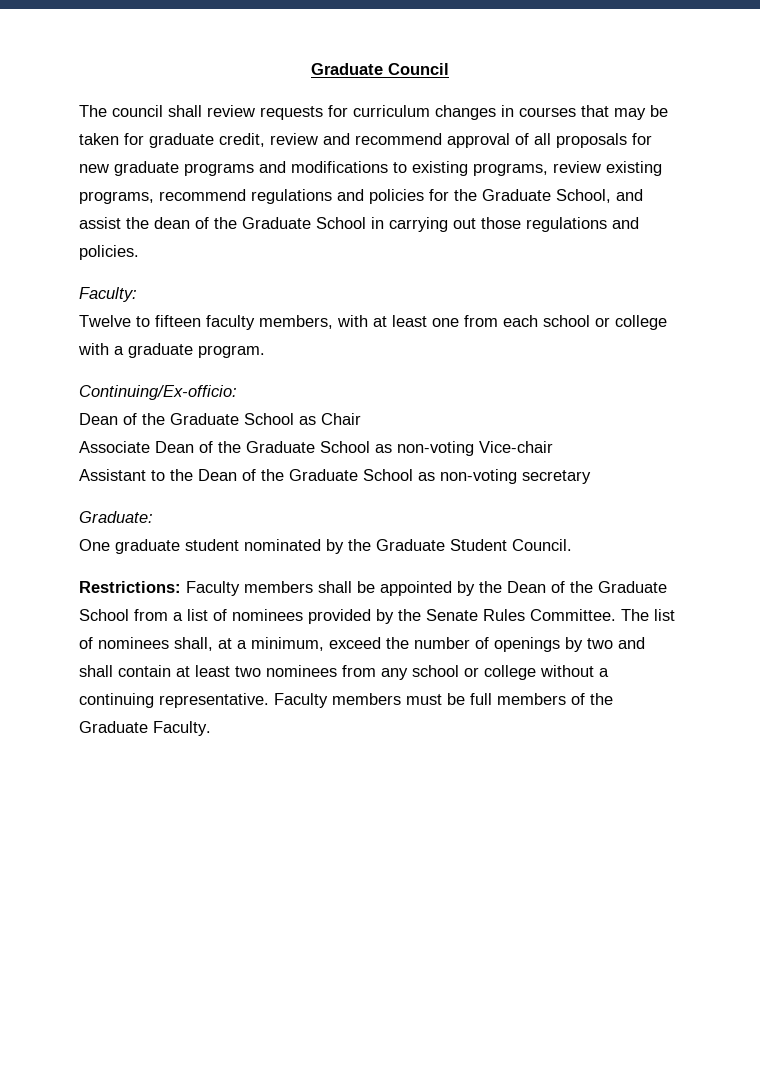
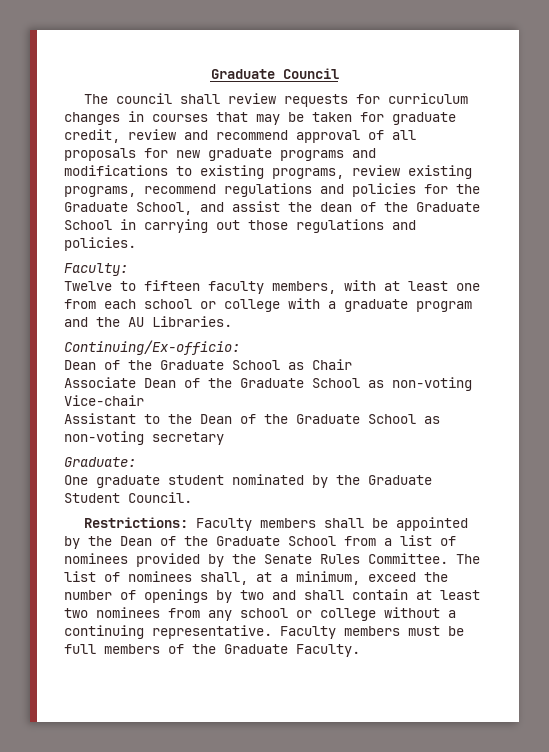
[198,345,265,358] program. -> [416,301,472,312] [64,316,232,327] program and the AU Libraries.

